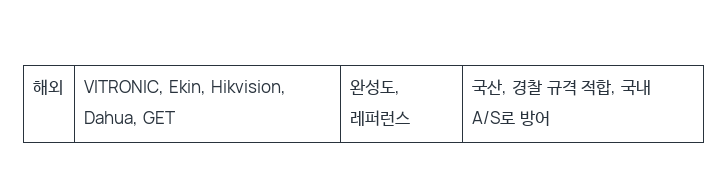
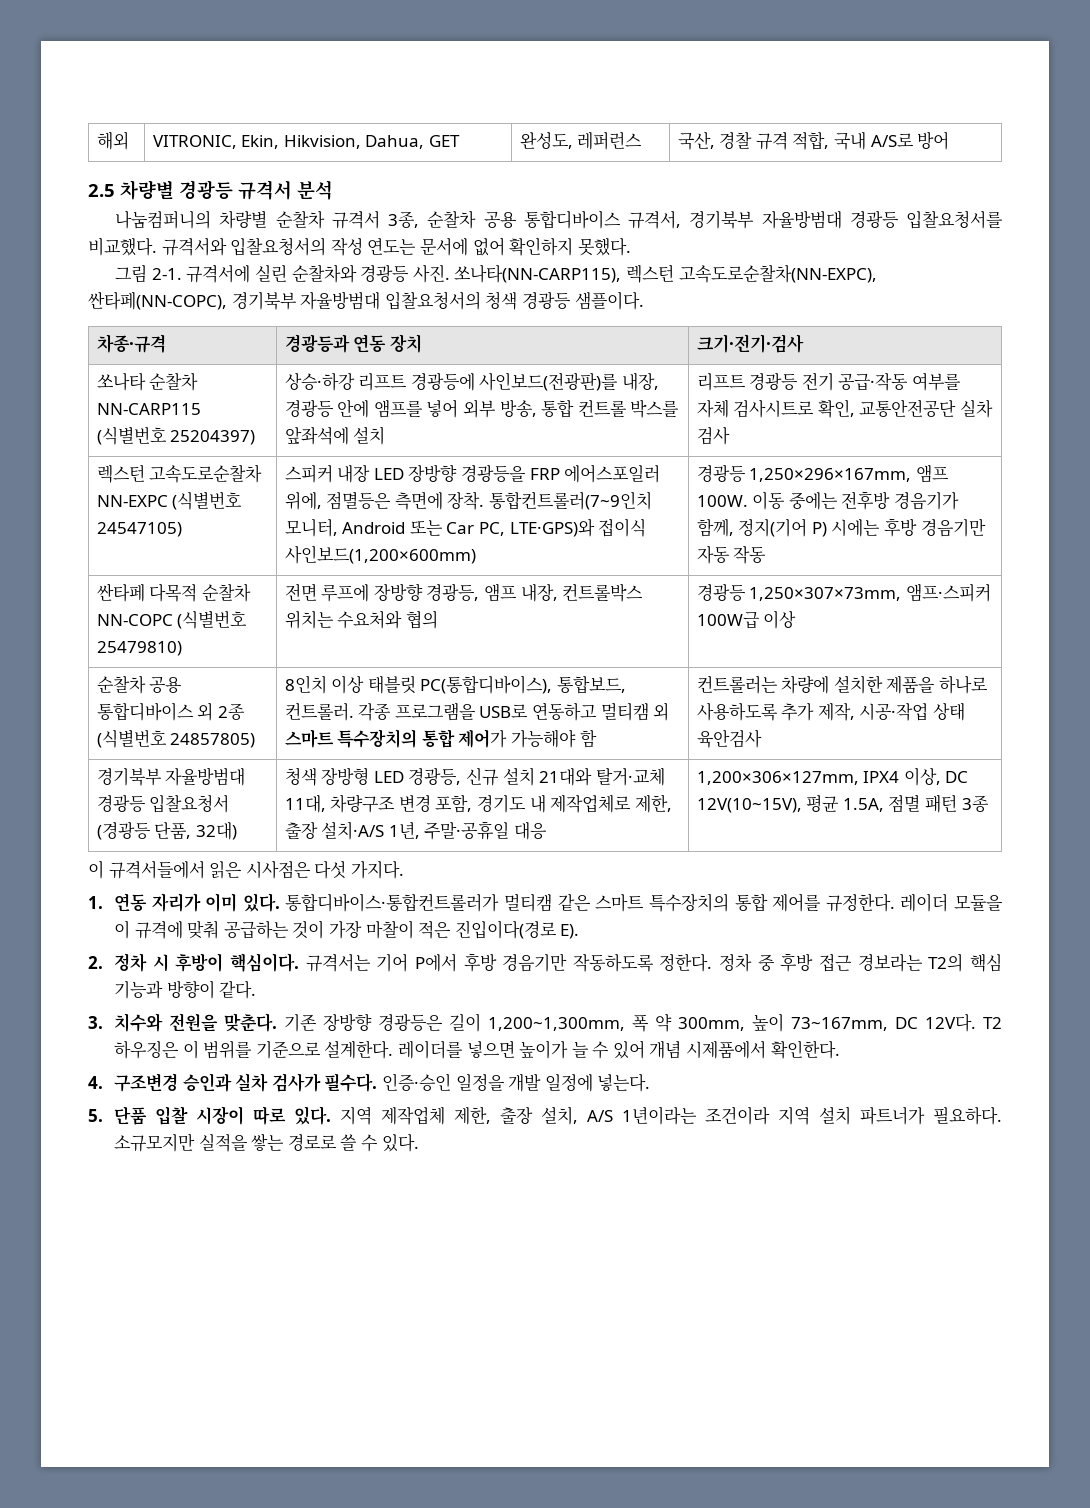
(550, 118) none -> [88,180,333,200] [115,210,1003,229] [88,237,631,256] [115,264,877,283] [88,291,644,310] [96,334,166,353] [284,334,422,353] [696,334,804,353] [96,372,199,391] [96,403,201,415] [96,426,256,445] [284,372,659,391] [284,399,680,418] [284,426,386,445] [696,372,961,391] [696,399,993,418] [696,426,730,445] [96,464,263,483] [96,491,243,510] [96,522,182,537] [284,464,661,483] [284,491,652,510] [284,518,647,537] [284,545,476,564] [696,464,949,483] [696,491,959,510] [696,518,986,537] [696,546,767,564] [96,583,251,602] [96,610,248,629] [96,641,182,656] [284,583,644,602] [284,610,438,629] [696,583,991,602] [696,610,797,629] [96,675,183,694] [96,702,245,721] [96,729,256,748] [284,675,626,694] [284,702,670,721] [284,729,597,748] [696,675,988,694] [696,702,965,721] [696,729,762,748] [96,767,246,786] [96,794,230,813] [96,821,237,840] [284,767,665,786] [284,794,672,813] [284,821,547,840] [696,767,969,786] [696,794,989,813] [88,860,404,879] [88,893,1004,912] [113,920,580,939] [88,953,1003,972] [113,980,257,999] [88,1013,1002,1032] [113,1040,840,1059] [88,1073,651,1092] [88,1106,1002,1125] [113,1133,419,1152] // 2.5 차량별 경광등 규격서 분석 // 나눔컴퍼니의 차량별 순찰차 규격서 3종, 순찰차 공용 통합디바이스 규격서, 경기북부 자율방범대 경광등 입찰요청서를 비교했다. 규격서와 입찰요청서의 작성 연도는 문서에 없어 확인하지 못했다. // 그림 2-1. 규격서에 실린 순찰차와 경광등 사진. 쏘나타(NN-CARP115), 렉스턴 고속도로순찰차(NN-EXPC), 싼타페(NN-COPC), 경기북부 자율방범대 입찰요청서의 청색 경광등 샘플이다. // 차종·규격 | 경광등과 연동 장치 | 크기·전기·검사 // 쏘나타 순찰차 NN-CARP115 (식별번호 25204397) | 상승·하강 리프트 경광등에 사인보드(전광판)를 내장, 경광등 안에 앰프를 넣어 외부 방송, 통합 컨트롤 박스를 앞좌석에 설치 | 리프트 경광등 전기 공급·작동 여부를 자체 검사시트로 확인, 교통안전공단 실차 검사 // 렉스턴 고속도로순찰차 NN-EXPC (식별번호 24547105) | 스피커 내장 LED 장방향 경광등을 FRP 에어스포일러 위에, 점멸등은 측면에 장착. 통합컨트롤러(7~9인치 모니터, Android 또는 Car PC, LTE·GPS)와 접이식 사인보드(1,200×600mm) | 경광등 1,250×296×167mm, 앰프 100W. 이동 중에는 전후방 경음기가 함께, 정지(기어 P) 시에는 후방 경음기만 자동 작동 // 싼타페 다목적 순찰차 NN-COPC (식별번호 25479810) | 전면 루프에 장방향 경광등, 앰프 내장, 컨트롤박스 위치는 수요처와 협의 | 경광등 1,250×307×73mm, 앰프·스피커 100W급 이상 // 순찰차 공용 통합디바이스 외 2종 (식별번호 24857805) | 8인치 이상 태블릿 PC(통합디바이스), 통합보드, 컨트롤러. 각종 프로그램을 USB로 연동하고 멀티캠 외 스마트 특수장치의 통합 제어가 가능해야 함 | 컨트롤러는 차량에 설치한 제품을 하나로 사용하도록 추가 제작, 시공·작업 상태 육안검사 // 경기북부 자율방범대 경광등 입찰요청서 (경광등 단품, 32대) | 청색 장방형 LED 경광등, 신규 설치 21대와 탈거·교체 11대, 차량구조 변경 포함, 경기도 내 제작업체로 제한, 출장 설치·A/S 1년, 주말·공휴일 대응 | 1,200×306×127mm, IPX4 이상, DC 12V(10~15V), 평균 1.5A, 점멸 패턴 3종 // 이 규격서들에서 읽은 시사점은 다섯 가지다. // 1. 연동 자리가 이미 있다. 통합디바이스·통합컨트롤러가 멀티캠 같은 스마트 특수장치의 통합 제어를 규정한다. 레이더 모듈을 이 규격에 맞춰 공급하는 것이 가장 마찰이 적은 진입이다(경로 E). // 2. 정차 시 후방이 핵심이다. 규격서는 기어 P에서 후방 경음기만 작동하도록 정한다. 정차 중 후방 접근 경보라는 T2의 핵심 기능과 방향이 같다. // 3. 치수와 전원을 맞춘다. 기존 장방향 경광등은 길이 1,200~1,300mm, 폭 약 300mm, 높이 73~167mm, DC 12V다. T2 하우징은 이 범위를 기준으로 설계한다. 레이더를 넣으면 높이가 늘 수 있어 개념 시제품에서 확인한다. // 4. 구조변경 승인과 실차 검사가 필수다. 인증·승인 일정을 개발 일정에 넣는다. // 5. 단품 입찰 시장이 따로 있다. 지역 제작업체 제한, 출장 설치, A/S 1년이라는 조건이라 지역 설치 파트너가 필요하다. 소규모지만 실적을 쌓는 경로로 쓸 수 있다.

